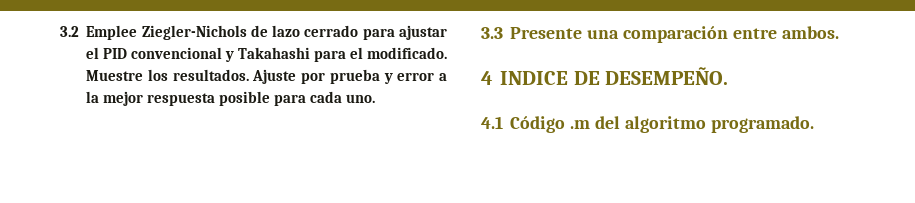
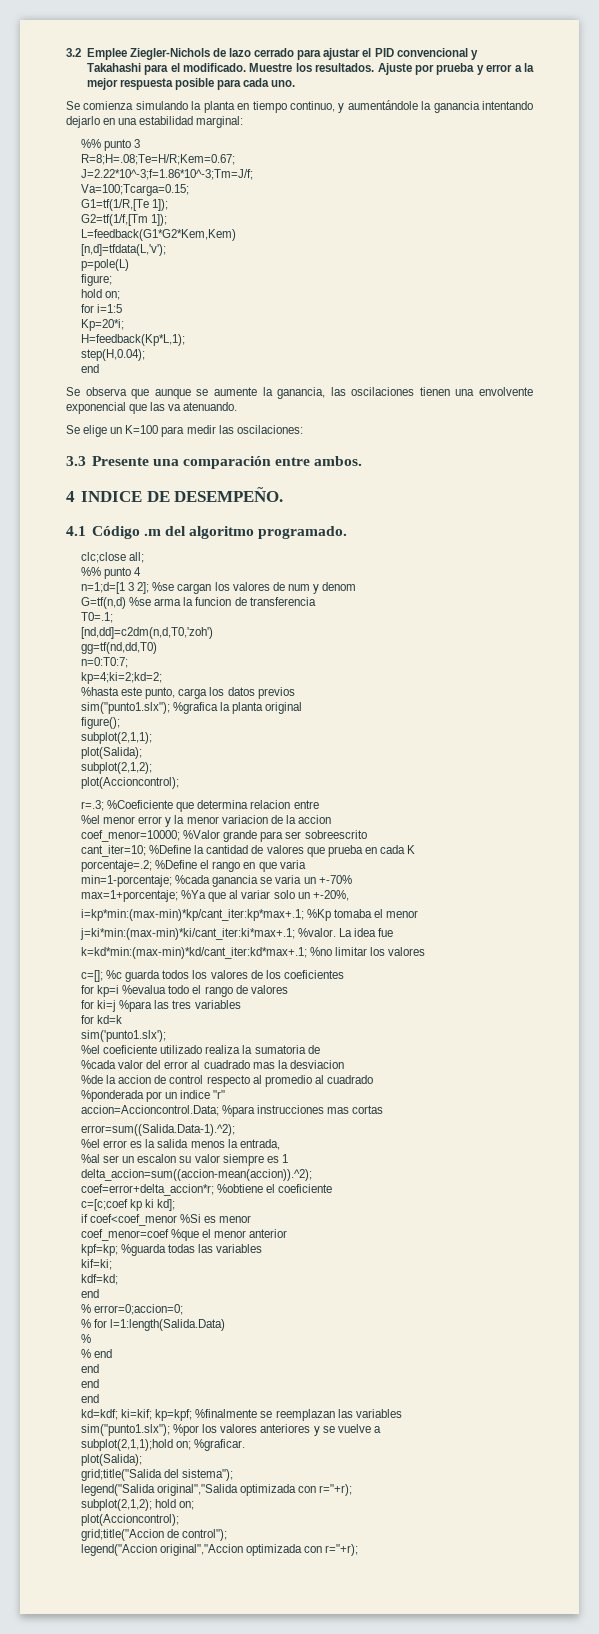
(375, 98) none -> [66,100,533,113] [66,116,244,128] [81,139,141,151] [81,154,236,165] [81,169,254,180] [81,184,190,196] [81,199,169,211] [81,214,168,226] [81,229,237,241] [81,244,167,256] [81,259,130,271] [81,274,113,286] [81,289,121,300] [81,304,123,313] [81,319,125,331] [81,334,186,346] [81,349,146,361] [81,364,100,373] [66,387,533,399] [66,402,238,414] [66,425,303,437] // Se comienza simulando la planta en tiempo continuo, y aumentándole la ganancia intentando dejarlo en una estabilidad marginal: // %% punto 3 // R=8;H=.08;Te=H/R;Kem=0.67; // J=2.22*10^-3;f=1.86*10^-3;Tm=J/f; // Va=100;Tcarga=0.15; // G1=tf(1/R,[Te 1]); // G2=tf(1/f,[Tm 1]); // L=feedback(G1*G2*Kem,Kem) // [n,d]=tfdata(L,'v'); // p=pole(L) // figure; // hold on; // for i=1:5 // Kp=20*i; // H=feedback(Kp*L,1); // step(H,0.04); // end // Se observa que aunque se aumente la ganancia, las oscilaciones tienen una envolvente exponencial que las va atenuando. // Se elige un K=100 para medir las oscilaciones:
(814, 124) none -> [81,552,145,563] [81,567,142,579] [81,582,357,594] [81,597,316,609] [81,612,114,623] [81,627,214,639] [81,642,158,654] [81,657,129,668] [81,672,163,684] [81,687,295,699] [81,702,303,714] [81,717,121,729] [81,732,153,744] [81,747,143,759] [81,762,153,774] [81,777,180,789] [81,800,319,812] [81,815,331,827] [81,830,367,842] [81,845,416,857] [81,860,306,872] [81,875,352,887] [81,890,349,902] [81,909,419,921] [80,928,394,940] [81,947,426,959] [81,970,344,982] [81,985,288,997] [81,1000,241,1012] [81,1015,123,1024] [81,1030,167,1042] [81,1045,320,1054] [81,1060,344,1069] [81,1075,373,1087] [81,1090,226,1102] [81,1105,384,1117] [81,1124,236,1136] [81,1139,280,1150] [81,1154,288,1166] [81,1169,313,1181] [81,1184,333,1196] [81,1199,176,1211] [81,1214,252,1226] [81,1229,288,1241] [81,1244,263,1256] [81,1259,113,1270] [81,1274,119,1285] [81,1289,100,1298] [81,1304,184,1315] [81,1319,226,1331] [81,1334,92,1343] [81,1349,113,1358] [81,1364,100,1373] [81,1379,100,1388] [81,1394,100,1403] [81,1409,402,1421] [81,1424,381,1436] [81,1439,246,1451] [81,1454,143,1466] [81,1469,234,1481] [81,1484,353,1496] [81,1499,195,1511] [81,1514,180,1526] [81,1529,228,1541] [81,1544,359,1556] // clc;close all; // %% punto 4 // n=1;d=[1 3 2]; %se cargan los valores de num y denom // G=tf(n,d) %se arma la funcion de transferencia // T0=.1; // [nd,dd]=c2dm(n,d,T0,'zoh') // gg=tf(nd,dd,T0) // n=0:T0:7; // kp=4;ki=2;kd=2; // %hasta este punto, carga los datos previos // sim("punto1.slx"); %grafica la planta original // figure(); // subplot(2,1,1); // plot(Salida); // subplot(2,1,2); // plot(Accioncontrol); // r=.3; %Coeficiente que determina relacion entre // %el menor error y la menor variacion de la accion // coef_menor=10000; %Valor grande para ser sobreescrito // cant_iter=10; %Define la cantidad de valores que prueba en cada K // porcentaje=.2; %Define el rango en que varia // min=1-porcentaje; %cada ganancia se varia un +-70% // max=1+porcentaje; %Ya que al variar solo un +-20%, // i=kp*min:(max-min)*kp/cant_iter:kp*max+.1; %Kp tomaba el menor // j=ki*min:(max-min)*ki/cant_iter:ki*max+.1; %valor. La idea fue // k=kd*min:(max-min)*kd/cant_iter:kd*max+.1; %no limitar los valores // c=[]; %c guarda todos los valores de los coeficientes // for kp=i %evalua todo el rango de valores // for ki=j %para las tres variables // for kd=k // sim('punto1.slx'); // %el coeficiente utilizado realiza la sumatoria de // %cada valor del error al cuadrado mas la desviacion // %de la accion de control respecto al promedio al cuadrado // %ponderada por un indice "r" // accion=Accioncontrol.Data; %para instrucciones mas cortas // error=sum((Salida.Data-1).^2); // %el error es la salida menos la entrada, // %al ser un escalon su valor siempre es 1 // delta_accion=sum((accion-mean(accion)).^2); // coef=error+delta_accion*r; %obtiene el coeficiente // c=[c;coef kp ki kd]; // if coef<coef_menor %Si es menor // coef_menor=coef %que el menor anterior // kpf=kp; %guarda todas las variables // kif=ki; // kdf=kd; // end // % error=0;accion=0; // % for l=1:length(Salida.Data) // % // % end // end // end // end // kd=kdf; ki=kif; kp=kpf; %finalmente se reemplazan las variables // sim("punto1.slx"); %por los valores anteriores y se vuelve a // subplot(2,1,1);hold on; %graficar. // plot(Salida); // grid;title("Salida del sistema"); // legend("Salida original","Salida optimizada con r="+r); // subplot(2,1,2); hold on; // plot(Accioncontrol); // grid;title("Accion de control"); // legend("Accion original","Accion optimizada con r="+r);

